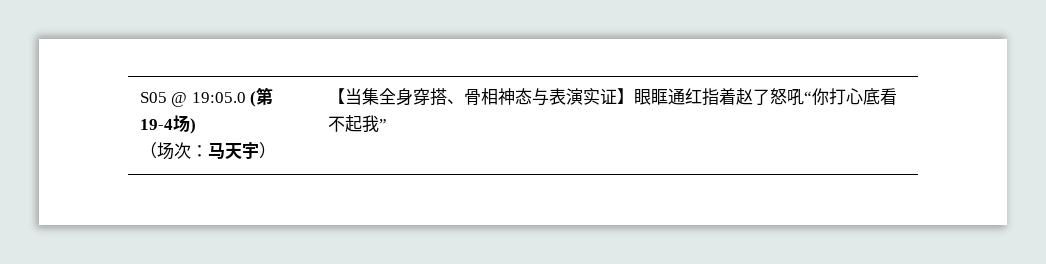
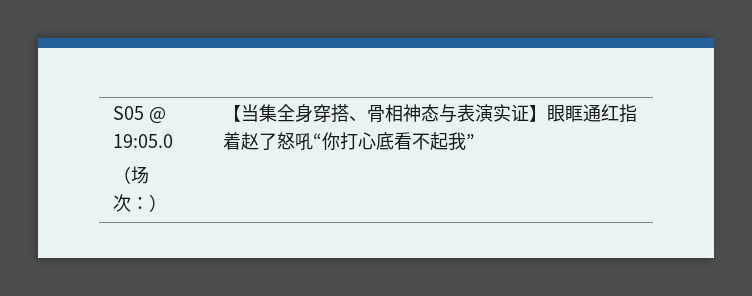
[250,87,274,107] [139,115,196,134] (第19-4场) -> (174, 141) none
[207,142,259,159] 马天宇 -> (150, 203) none

